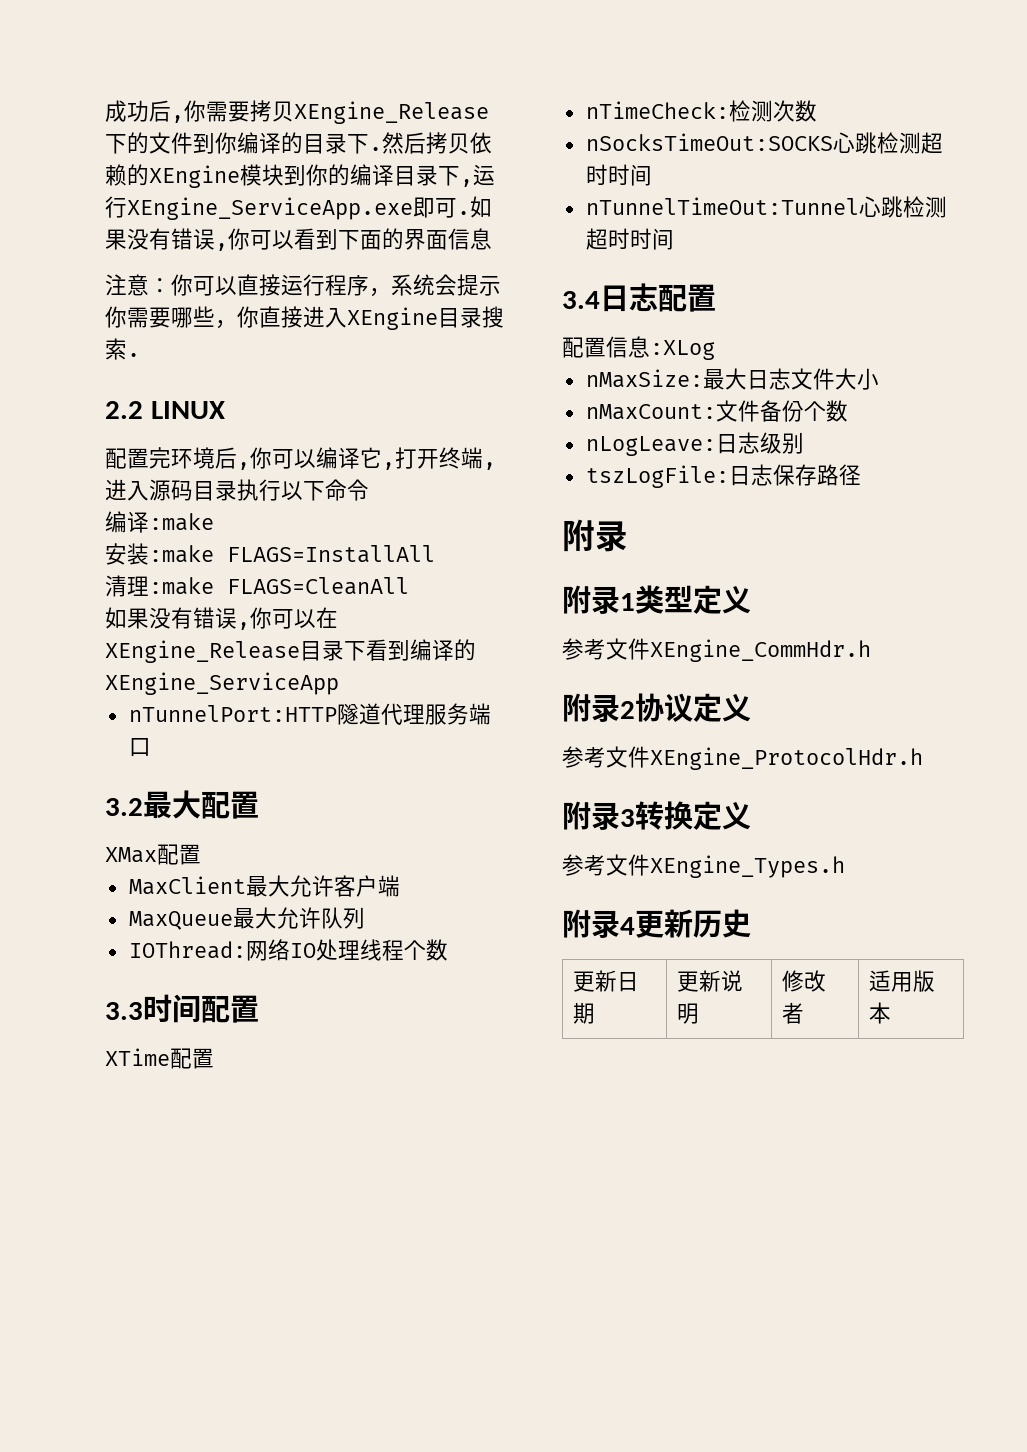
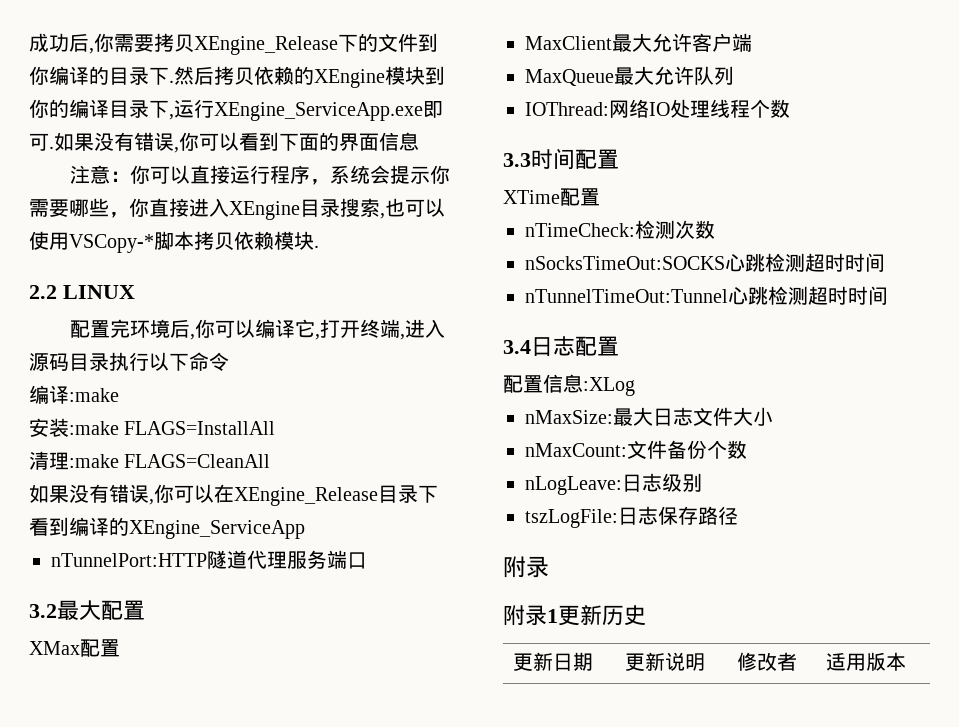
(127, 349) none -> [380,198,445,219] [29,231,314,253] ,也可以使用VSCopy-*脚本拷贝依赖模块
[635,585,751,614] [562,638,871,662] [562,693,751,722] [562,746,923,770] [562,801,751,830] [562,854,845,878] [562,909,635,938] 类型定义 // 参考文件XEngine_CommHdr.h // 附录2协议定义 // 参考文件XEngine_ProtocolHdr.h // 附录3转换定义 // 参考文件XEngine_Types.h // 附录4 -> (558, 616) none

